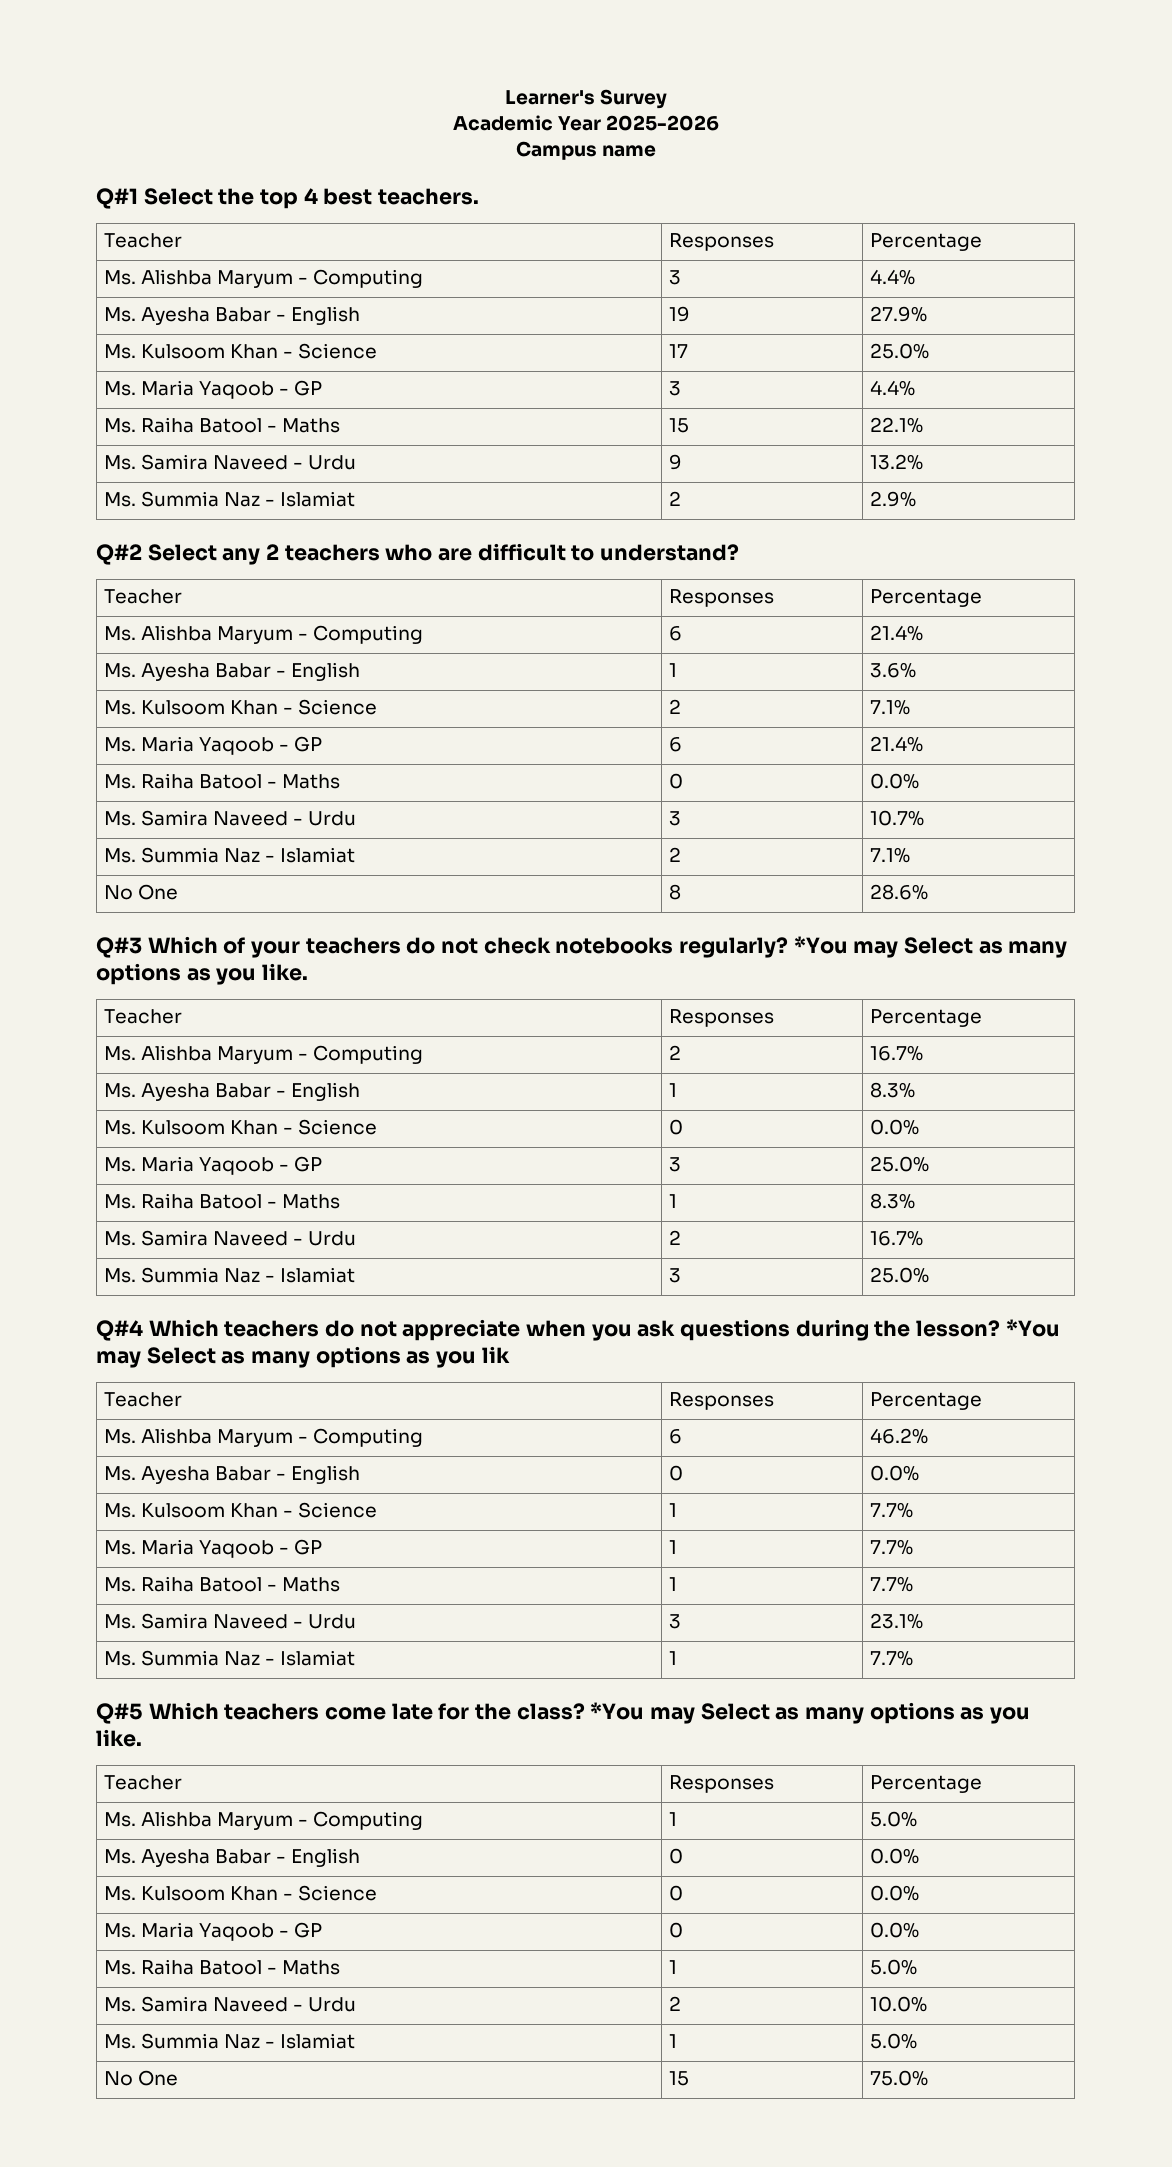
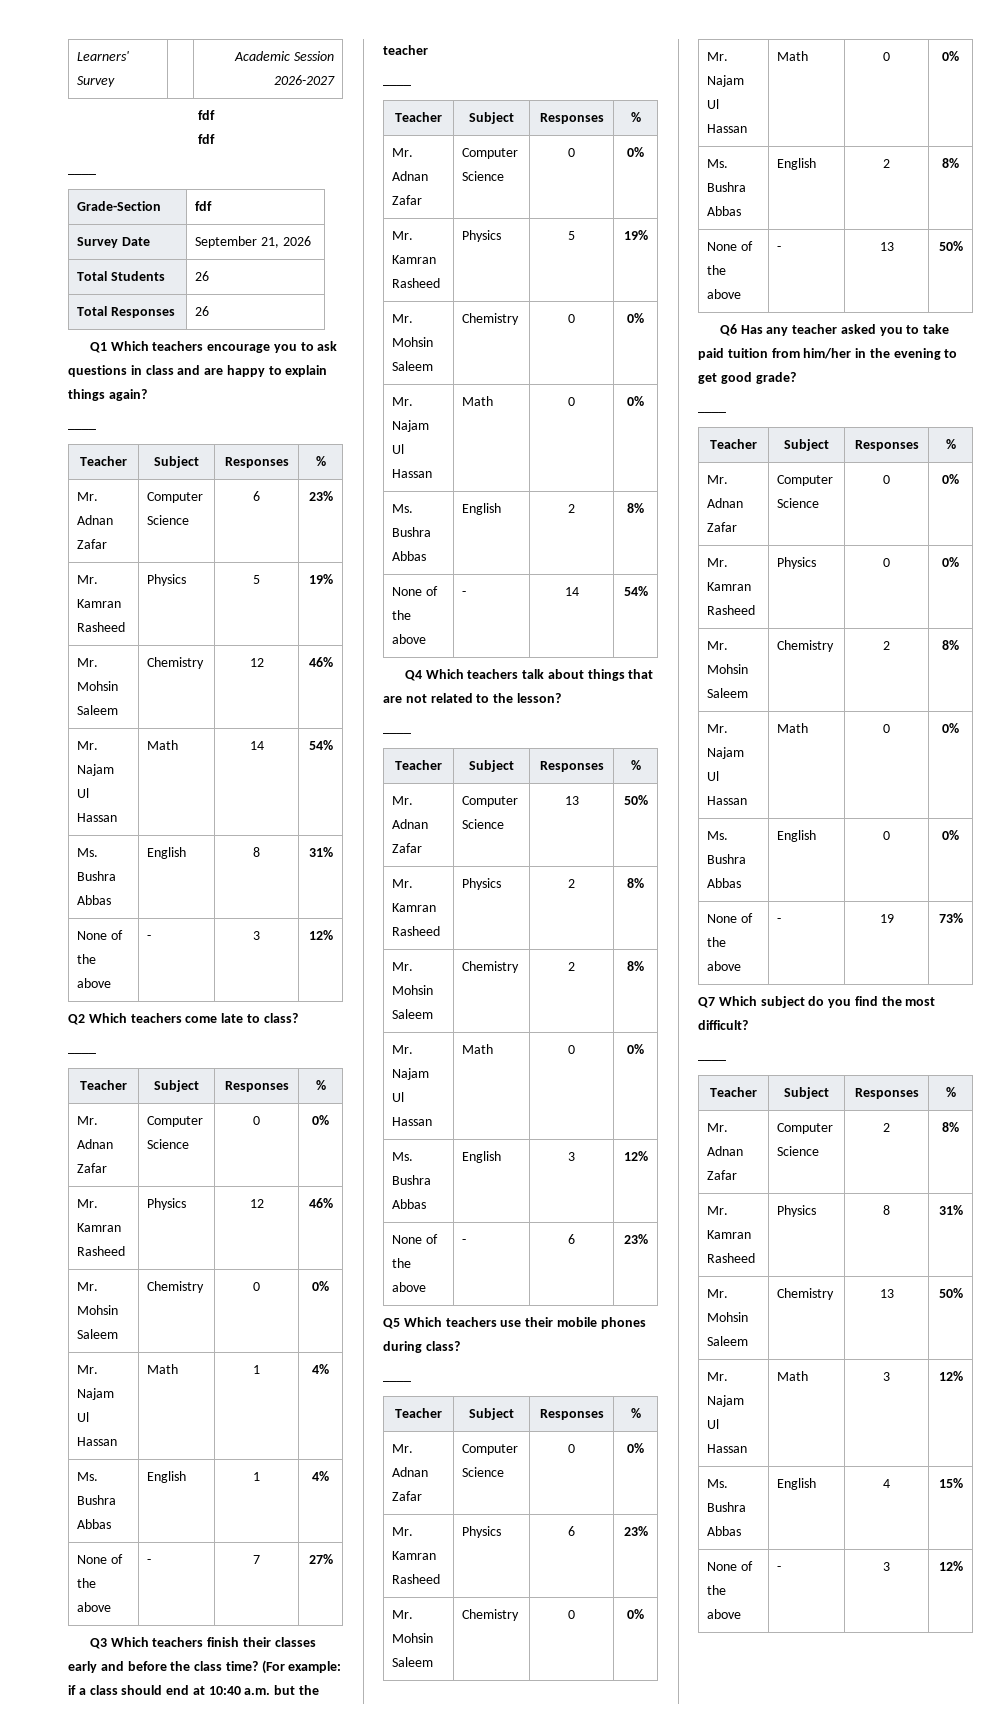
[504,89,668,109] [452,115,720,131] [515,141,657,160] [96,188,480,209] [103,233,182,248] [668,233,774,251] [869,233,982,251] [103,269,424,288] [668,270,681,285] [869,269,915,285] [103,306,361,325] [668,306,690,322] [869,306,927,322] [103,343,378,359] [668,344,688,358] [869,343,929,359] [103,380,323,399] [668,381,681,396] [869,380,915,396] [103,417,341,433] [668,418,689,433] [869,417,923,433] [103,454,357,470] [668,454,682,470] [869,454,923,470] [103,491,356,507] [668,491,681,506] [869,491,916,507] [96,543,740,565] [103,589,182,604] [668,589,774,607] [869,589,982,607] [103,625,424,644] [668,626,682,641] [869,625,923,641] [103,662,361,681] [668,663,677,677] [869,662,916,678] [103,699,378,715] [668,699,681,714] [869,699,910,715] [103,736,323,755] [668,737,682,752] [869,736,923,752] [103,773,341,789] [668,773,683,789] [869,773,919,789] [103,810,357,826] [668,811,681,826] [869,810,924,826] [103,847,356,863] [668,847,681,862] [869,847,910,863] [103,884,178,900] [668,884,681,900] [869,884,928,900] [96,936,1068,958] [96,963,309,985] [103,1009,182,1024] [668,1009,774,1027] [869,1009,982,1027] [103,1045,424,1064] [668,1045,681,1060] [869,1045,923,1061] [103,1082,361,1101] [668,1083,677,1097] [869,1082,915,1098] [103,1119,378,1135] [668,1119,683,1135] [869,1119,919,1135] [103,1156,323,1175] [668,1157,681,1172] [869,1156,929,1172] [103,1193,341,1209] [668,1194,677,1208] [869,1193,915,1209] [103,1230,357,1246] [668,1230,681,1245] [869,1230,923,1246] [103,1267,356,1283] [668,1268,681,1283] [869,1267,929,1283] [96,1319,1060,1341] [96,1346,510,1368] [103,1392,182,1407] [668,1392,774,1410] [869,1392,982,1410] [103,1428,424,1447] [668,1429,682,1444] [869,1428,928,1444] [103,1465,361,1484] [668,1465,683,1481] [869,1465,919,1481] [103,1502,378,1518] [668,1503,677,1517] [869,1502,913,1518] [103,1539,323,1558] [668,1540,677,1554] [869,1539,913,1555] [103,1576,341,1592] [668,1577,677,1591] [869,1576,913,1592] [103,1613,357,1629] [668,1614,681,1629] [869,1613,923,1629] [103,1650,356,1666] [668,1651,677,1665] [869,1650,913,1666] [96,1702,1031,1724] [96,1729,142,1747] [103,1775,182,1790] [668,1775,774,1793] [869,1775,982,1793] [103,1811,424,1830] [668,1812,677,1826] [869,1811,917,1827] [103,1848,361,1867] [668,1848,683,1864] [869,1848,919,1864] [103,1885,378,1901] [668,1885,683,1901] [869,1885,919,1901] [103,1922,323,1941] [668,1922,683,1938] [869,1922,919,1938] [103,1959,341,1975] [668,1960,677,1974] [869,1959,917,1975] [103,1996,357,2012] [668,1996,681,2011] [869,1996,927,2012] [103,2033,356,2049] [668,2034,677,2048] [869,2033,917,2049] [103,2070,178,2086] [668,2071,689,2086] [869,2070,928,2086] Learner's Survey // Academic Year 2025-2026 // Campus name // Q#1 Select the top 4 best teachers. // Teacher | Responses | Percentage // Ms. Alishba Maryum - Computing | 3 | 4.4% // Ms. Ayesha Babar - English | 19 | 27.9% // Ms. Kulsoom Khan - Science | 17 | 25.0% // Ms. Maria Yaqoob - GP | 3 | 4.4% // Ms. Raiha Batool - Maths | 15 | 22.1% // Ms. Samira Naveed - Urdu | 9 | 13.2% // Ms. Summia Naz - Islamiat | 2 | 2.9% // Q#2 Select any 2 teachers who are difficult to understand? // Teacher | Responses | Percentage // Ms. Alishba Maryum - Computing | 6 | 21.4% // Ms. Ayesha Babar - English | 1 | 3.6% // Ms. Kulsoom Khan - Science | 2 | 7.1% // Ms. Maria Yaqoob - GP | 6 | 21.4% // Ms. Raiha Batool - Maths | 0 | 0.0% // Ms. Samira Naveed - Urdu | 3 | 10.7% // Ms. Summia Naz - Islamiat | 2 | 7.1% // No One | 8 | 28.6% // Q#3 Which of your teachers do not check notebooks regularly? *You may Select as many options as you like. // Teacher | Responses | Percentage // Ms. Alishba Maryum - Computing | 2 | 16.7% // Ms. Ayesha Babar - English | 1 | 8.3% // Ms. Kulsoom Khan - Science | 0 | 0.0% // Ms. Maria Yaqoob - GP | 3 | 25.0% // Ms. Raiha Batool - Maths | 1 | 8.3% // Ms. Samira Naveed - Urdu | 2 | 16.7% // Ms. Summia Naz - Islamiat | 3 | 25.0% // Q#4 Which teachers do not appreciate when you ask questions during the lesson? *You may Select as many options as you lik // Teacher | Responses | Percentage // Ms. Alishba Maryum - Computing | 6 | 46.2% // Ms. Ayesha Babar - English | 0 | 0.0% // Ms. Kulsoom Khan - Science | 1 | 7.7% // Ms. Maria Yaqoob - GP | 1 | 7.7% // Ms. Raiha Batool - Maths | 1 | 7.7% // Ms. Samira Naveed - Urdu | 3 | 23.1% // Ms. Summia Naz - Islamiat | 1 | 7.7% // Q#5 Which teachers come late for the class? *You may Select as many options as you like. // Teacher | Responses | Percentage // Ms. Alishba Maryum - Computing | 1 | 5.0% // Ms. Ayesha Babar - English | 0 | 0.0% // Ms. Kulsoom Khan - Science | 0 | 0.0% // Ms. Maria Yaqoob - GP | 0 | 0.0% // Ms. Raiha Batool - Maths | 1 | 5.0% // Ms. Samira Naveed - Urdu | 2 | 10.0% // Ms. Summia Naz - Islamiat | 1 | 5.0% // No One | 15 | 75.0% -> [77,51,130,61] [77,76,116,87] [233,51,334,61] [273,75,335,85] [197,110,215,120] [197,134,215,144] [68,173,96,175] [77,201,162,211] [195,201,213,211] [77,237,151,248] [195,236,311,248] [77,271,166,281] [195,271,210,281] [77,306,176,318] [195,306,210,316] [89,341,338,353] [68,365,328,377] [68,389,147,401] [68,428,96,430] [80,456,127,466] [154,456,199,468] [224,457,289,468] [315,456,326,466] [77,492,99,501] [77,515,114,525] [77,539,108,549] [147,492,204,503] [147,515,190,525] [253,491,260,501] [308,491,333,501] [77,575,99,584] [77,599,122,608] [77,622,126,632] [147,574,187,586] [253,575,260,584] [308,574,333,584] [77,658,99,667] [77,681,119,691] [77,705,119,715] [147,657,205,669] [249,658,264,667] [308,657,333,667] [77,741,99,750] [77,764,115,776] [77,788,90,798] [77,813,118,822] [147,740,179,750] [249,741,264,750] [308,740,333,750] [77,848,99,857] [77,871,117,881] [77,895,112,905] [147,847,187,859] [253,847,260,857] [308,847,333,857] [77,930,124,940] [77,954,97,964] [77,978,112,988] [147,935,152,940] [253,931,260,940] [308,930,333,940] [68,1013,298,1025] [68,1052,96,1054] [80,1080,127,1090] [154,1080,199,1092] [224,1081,289,1092] [315,1080,326,1090] [77,1116,99,1125] [77,1139,114,1149] [77,1163,108,1173] [147,1116,204,1127] [147,1139,190,1149] [253,1116,260,1125] [312,1115,329,1125] [77,1199,99,1208] [77,1223,122,1232] [77,1246,126,1256] [147,1198,187,1210] [249,1199,264,1208] [308,1198,333,1208] [77,1282,99,1291] [77,1305,119,1315] [77,1329,119,1339] [147,1281,205,1293] [253,1282,260,1291] [312,1281,329,1291] [77,1365,99,1374] [77,1388,115,1400] [77,1412,90,1422] [77,1437,118,1446] [147,1364,179,1374] [253,1365,260,1374] [312,1364,329,1374] [77,1472,99,1481] [77,1495,117,1505] [77,1519,112,1529] [147,1471,187,1483] [253,1472,260,1481] [312,1471,329,1481] [77,1554,124,1564] [77,1578,97,1588] [77,1602,112,1612] [147,1559,152,1564] [253,1555,260,1564] [308,1554,333,1564] [89,1637,316,1649] [68,1660,342,1674] [68,1685,320,1695] [383,45,428,55] [383,84,411,86] [395,112,442,122] [469,112,514,124] [539,113,604,124] [630,112,641,122] [392,148,414,157] [392,171,429,181] [392,195,423,205] [462,148,519,159] [462,171,505,181] [568,148,575,157] [627,147,644,157] [392,231,414,240] [392,255,437,264] [392,278,441,288] [462,230,502,242] [568,231,575,240] [623,230,648,240] [392,314,414,323] [392,337,434,347] [392,361,434,371] [462,313,520,325] [568,314,575,323] [627,313,644,323] [392,397,414,406] [392,420,430,432] [392,444,405,454] [392,469,433,478] [462,396,494,406] [568,397,575,406] [627,396,644,406] [392,504,414,513] [392,527,432,537] [392,551,427,561] [462,503,502,515] [568,504,575,513] [627,503,644,513] [392,586,439,596] [392,610,412,620] [392,634,427,644] [462,591,467,596] [564,587,579,596] [623,586,648,596] [404,669,654,681] [383,693,561,703] [383,732,411,734] [395,760,442,770] [469,760,514,772] [539,761,604,772] [630,760,641,770] [392,796,414,805] [392,819,429,829] [392,843,423,853] [462,796,519,807] [462,819,505,829] [564,796,579,805] [623,795,648,805] [392,879,414,888] [392,903,437,912] [392,926,441,936] [462,878,502,890] [568,879,575,888] [627,878,644,888] [392,962,414,971] [392,985,434,995] [392,1009,434,1019] [462,961,520,973] [568,962,575,971] [627,961,644,971] [392,1045,414,1054] [392,1068,430,1080] [392,1092,405,1102] [392,1117,433,1126] [462,1044,494,1054] [568,1045,575,1054] [627,1044,644,1054] [392,1152,414,1161] [392,1175,432,1185] [392,1199,427,1209] [462,1151,502,1163] [568,1152,575,1161] [623,1151,648,1161] [392,1234,439,1244] [392,1258,412,1268] [392,1282,427,1292] [462,1239,467,1244] [568,1234,575,1244] [623,1234,648,1244] [383,1317,646,1329] [383,1341,460,1353] [383,1380,411,1382] [395,1408,442,1418] [469,1408,514,1420] [539,1409,604,1420] [630,1408,641,1418] [392,1444,414,1453] [392,1467,429,1477] [392,1491,423,1501] [462,1444,519,1455] [462,1467,505,1477] [568,1444,575,1453] [627,1443,644,1453] [392,1527,414,1536] [392,1551,437,1560] [392,1574,441,1584] [462,1526,502,1538] [568,1526,575,1536] [623,1526,648,1536] [392,1610,414,1619] [392,1633,434,1643] [392,1657,434,1667] [462,1609,520,1621] [568,1610,575,1619] [627,1609,644,1619] [707,52,729,61] [707,75,745,87] [707,99,720,109] [707,124,748,133] [777,51,809,61] [883,52,890,61] [942,51,959,61] [707,159,729,168] [707,182,747,192] [707,206,742,216] [777,158,817,170] [883,159,890,168] [942,158,959,168] [707,241,754,251] [707,265,727,275] [707,289,742,299] [777,246,782,251] [879,242,894,251] [938,241,963,251] [719,324,950,336] [698,348,958,360] [698,372,796,384] [698,411,726,413] [710,439,757,449] [784,439,829,451] [854,440,919,451] [945,439,956,449] [707,475,729,484] [707,498,744,508] [707,522,738,532] [777,475,834,486] [777,498,820,508] [883,475,890,484] [942,474,959,484] [707,558,729,567] [707,582,752,591] [707,605,756,615] [777,557,817,569] [883,558,890,567] [942,557,959,567] [707,641,729,650] [707,664,749,674] [707,688,749,698] [777,640,835,652] [883,641,890,650] [942,640,959,650] [707,724,729,733] [707,747,745,759] [707,771,720,781] [707,796,748,805] [777,723,809,733] [883,724,890,733] [942,723,959,733] [707,831,729,840] [707,854,747,864] [707,878,742,888] [777,830,817,842] [883,831,890,840] [942,830,959,840] [707,913,754,923] [707,937,727,947] [707,961,742,971] [777,918,782,923] [879,914,894,923] [938,913,963,923] [698,996,936,1008] [698,1020,748,1030] [698,1059,726,1061] [710,1087,757,1097] [784,1087,829,1099] [854,1088,919,1099] [945,1087,956,1097] [707,1123,729,1132] [707,1146,744,1156] [707,1170,738,1180] [777,1123,834,1134] [777,1146,820,1156] [883,1123,890,1132] [942,1122,959,1132] [707,1206,729,1215] [707,1230,752,1239] [707,1253,756,1263] [777,1205,817,1217] [883,1205,890,1215] [938,1205,963,1215] [707,1289,729,1298] [707,1312,749,1322] [707,1336,749,1346] [777,1288,835,1300] [879,1289,894,1298] [938,1288,963,1298] [707,1372,729,1381] [707,1395,745,1407] [707,1419,720,1429] [707,1444,748,1453] [777,1371,809,1381] [883,1372,890,1381] [938,1371,963,1381] [707,1479,729,1488] [707,1502,747,1512] [707,1526,742,1536] [777,1478,817,1490] [883,1479,890,1488] [938,1478,963,1488] [707,1561,754,1571] [707,1585,727,1595] [707,1609,742,1619] [777,1566,782,1571] [883,1562,890,1571] [938,1561,963,1571] Learners' Survey | | Academic Session 2026-2027 // fdf // fdf // ____ // Grade-Section | fdf // Survey Date | September 21, 2026 // Total Students | 26 // Total Responses | 26 // Q1 Which teachers encourage you to ask questions in class and are happy to explain things again? // ____ // Teacher | Subject | Responses | % // Mr. Adnan Zafar | Computer Science | 6 | 23% // Mr. Kamran Rasheed | Physics | 5 | 19% // Mr. Mohsin Saleem | Chemistry | 12 | 46% // Mr. Najam Ul Hassan | Math | 14 | 54% // Ms. Bushra Abbas | English | 8 | 31% // None of the above | - | 3 | 12% // Q2 Which teachers come late to class? // ____ // Teacher | Subject | Responses | % // Mr. Adnan Zafar | Computer Science | 0 | 0% // Mr. Kamran Rasheed | Physics | 12 | 46% // Mr. Mohsin Saleem | Chemistry | 0 | 0% // Mr. Najam Ul Hassan | Math | 1 | 4% // Ms. Bushra Abbas | English | 1 | 4% // None of the above | - | 7 | 27% // Q3 Which teachers finish their classes early and before the class time? (For example: if a class should end at 10:40 a.m. but the teacher // ____ // Teacher | Subject | Responses | % // Mr. Adnan Zafar | Computer Science | 0 | 0% // Mr. Kamran Rasheed | Physics | 5 | 19% // Mr. Mohsin Saleem | Chemistry | 0 | 0% // Mr. Najam Ul Hassan | Math | 0 | 0% // Ms. Bushra Abbas | English | 2 | 8% // None of the above | - | 14 | 54% // Q4 Which teachers talk about things that are not related to the lesson? // ____ // Teacher | Subject | Responses | % // Mr. Adnan Zafar | Computer Science | 13 | 50% // Mr. Kamran Rasheed | Physics | 2 | 8% // Mr. Mohsin Saleem | Chemistry | 2 | 8% // Mr. Najam Ul Hassan | Math | 0 | 0% // Ms. Bushra Abbas | English | 3 | 12% // None of the above | - | 6 | 23% // Q5 Which teachers use their mobile phones during class? // ____ // Teacher | Subject | Responses | % // Mr. Adnan Zafar | Computer Science | 0 | 0% // Mr. Kamran Rasheed | Physics | 6 | 23% // Mr. Mohsin Saleem | Chemistry | 0 | 0% // Mr. Najam Ul Hassan | Math | 0 | 0% // Ms. Bushra Abbas | English | 2 | 8% // None of the above | - | 13 | 50% // Q6 Has any teacher asked you to take paid tuition from him/her in the evening to get good grade? // ____ // Teacher | Subject | Responses | % // Mr. Adnan Zafar | Computer Science | 0 | 0% // Mr. Kamran Rasheed | Physics | 0 | 0% // Mr. Mohsin Saleem | Chemistry | 2 | 8% // Mr. Najam Ul Hassan | Math | 0 | 0% // Ms. Bushra Abbas | English | 0 | 0% // None of the above | - | 19 | 73% // Q7 Which subject do you find the most difficult? // ____ // Teacher | Subject | Responses | % // Mr. Adnan Zafar | Computer Science | 2 | 8% // Mr. Kamran Rasheed | Physics | 8 | 31% // Mr. Mohsin Saleem | Chemistry | 13 | 50% // Mr. Najam Ul Hassan | Math | 3 | 12% // Ms. Bushra Abbas | English | 4 | 15% // None of the above | - | 3 | 12%

